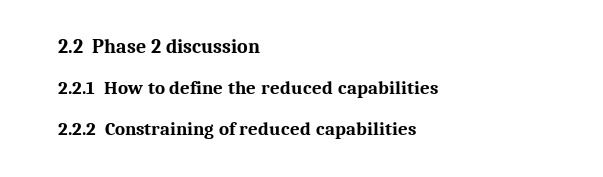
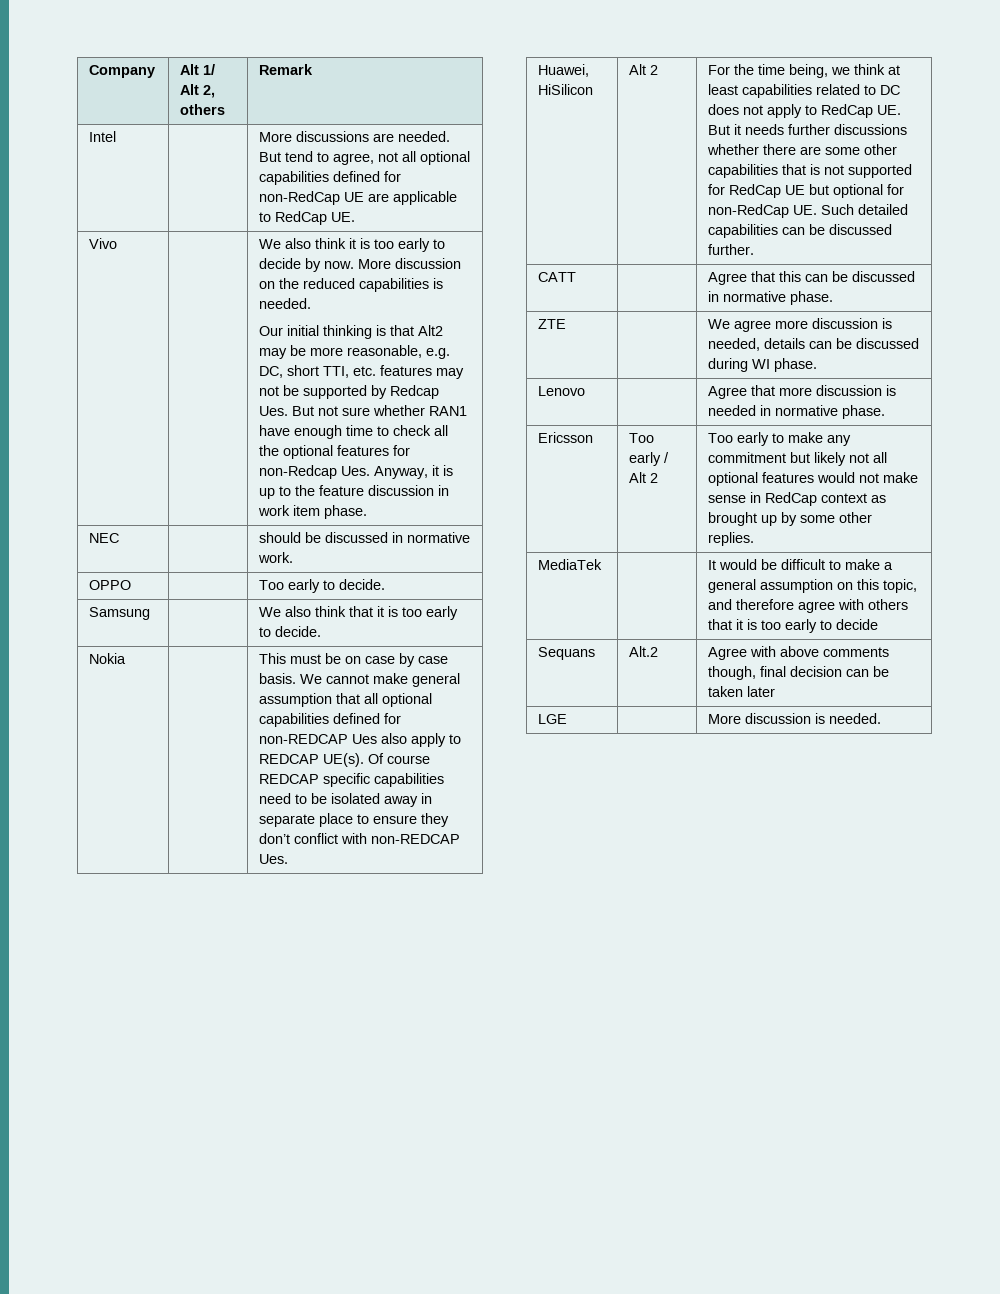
[58,38,261,53] [58,81,439,98] [58,122,417,139] 2.2 Phase 2 discussion // 2.2.1 How to define the reduced capabilities // 2.2.2 Constraining of reduced capabilities -> [89,65,156,78] [180,64,216,75] [180,84,216,98] [180,104,226,115] [259,64,314,75] [89,131,117,142] [259,131,451,142] [259,151,471,165] [259,171,402,185] [259,191,458,205] [259,211,356,225] [89,238,118,249] [259,238,446,252] [259,258,462,272] [259,278,444,292] [259,298,312,309] [259,325,444,339] [259,345,451,359] [259,365,465,379] [259,385,440,399] [259,405,468,416] [259,425,449,439] [259,445,411,459] [259,465,454,479] [259,485,450,499] [258,505,368,519] [89,533,120,543] [259,532,471,543] [258,552,294,563] [89,580,132,590] [259,579,386,593] [89,607,151,620] [259,606,459,620] [259,626,322,637] [89,653,127,664] [259,653,449,667] [259,673,461,687] [259,693,433,707] [259,713,402,727] [259,733,462,747] [259,753,431,767] [259,773,445,787] [259,793,433,807] [259,813,450,827] [259,833,461,844] [259,854,289,864] [538,64,590,77] [538,84,594,95] [629,64,659,75] [708,64,901,78] [708,84,901,98] [708,104,902,118] [708,124,908,135] [707,144,898,155] [708,164,913,178] [708,184,905,198] [708,204,909,218] [708,224,893,238] [708,244,755,255] [538,272,577,282] [708,271,916,285] [708,291,834,305] [538,319,567,329] [708,318,893,332] [708,338,920,351] [708,358,818,372] [538,386,586,396] [708,385,897,399] [708,405,886,419] [538,432,594,443] [629,433,655,443] [629,452,670,466] [629,472,659,483] [708,432,852,446] [708,452,888,466] [708,472,919,486] [708,492,887,506] [708,512,873,526] [708,532,755,546] [538,559,603,570] [708,559,894,570] [708,579,918,593] [708,599,909,613] [708,619,879,633] [538,647,596,660] [629,646,659,657] [708,646,890,660] [708,666,890,680] [708,686,776,697] [538,714,568,724] [708,713,882,724] Company | Alt 1/ Alt 2, others | Remark // Intel | | More discussions are needed. But tend to agree, not all optional capabilities defined for non-RedCap UE are applicable to RedCap UE. // Vivo | | We also think it is too early to decide by now. More discussion on the reduced capabilities is needed. // Our initial thinking is that Alt2 may be more reasonable, e.g. DC, short TTI, etc. features may not be supported by Redcap Ues. But not sure whether RAN1 have enough time to check all the optional features for non-Redcap Ues. Anyway, it is up to the feature discussion in work item phase. // NEC | | should be discussed in normative work. // OPPO | | Too early to decide. // Samsung | | We also think that it is too early to decide. // Nokia | | This must be on case by case basis. We cannot make general assumption that all optional capabilities defined for non-REDCAP Ues also apply to REDCAP UE(s). Of course REDCAP specific capabilities need to be isolated away in separate place to ensure they don’t conflict with non-REDCAP Ues. // Huawei, HiSilicon | Alt 2 | For the time being, we think at least capabilities related to DC does not apply to RedCap UE. But it needs further discussions whether there are some other capabilities that is not supported for RedCap UE but optional for non-RedCap UE. Such detailed capabilities can be discussed further. // CATT | | Agree that this can be discussed in normative phase. // ZTE | | We agree more discussion is needed, details can be discussed during WI phase. // Lenovo | | Agree that more discussion is needed in normative phase. // Ericsson | Too early / Alt 2 | Too early to make any commitment but likely not all optional features would not make sense in RedCap context as brought up by some other replies. // MediaTek | | It would be difficult to make a general assumption on this topic, and therefore agree with others that it is too early to decide // Sequans | Alt.2 | Agree with above comments though, final decision can be taken later // LGE | | More discussion is needed.

